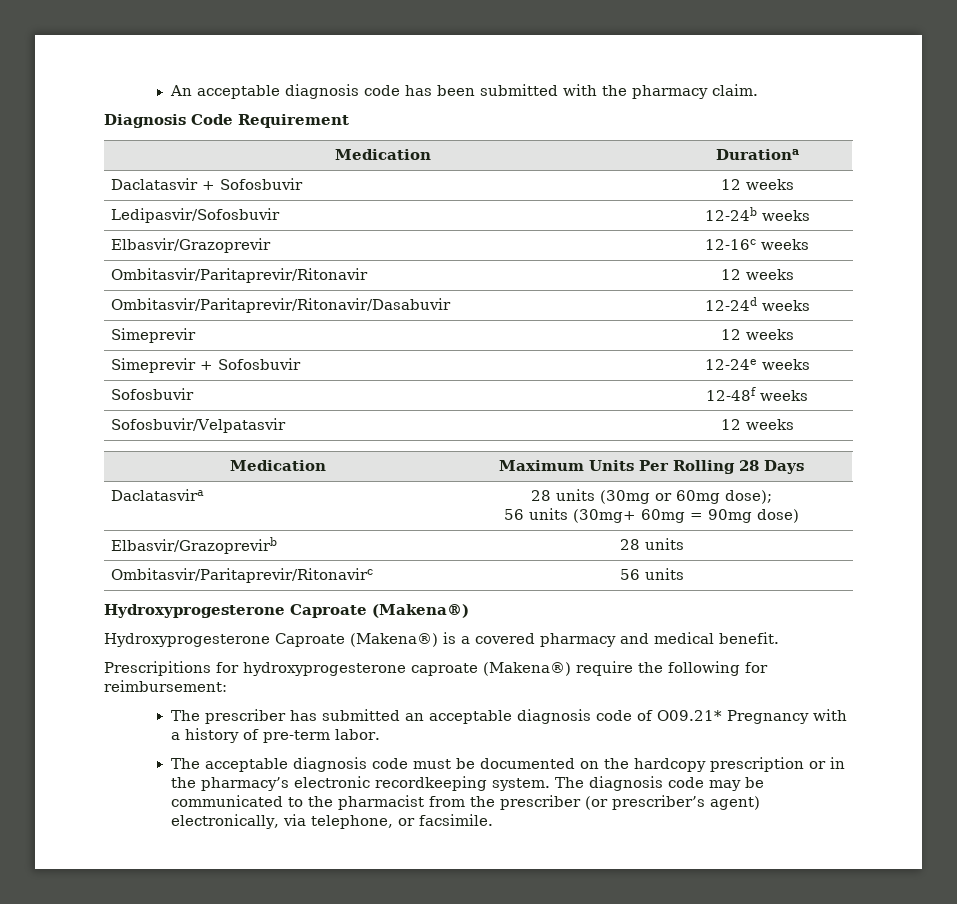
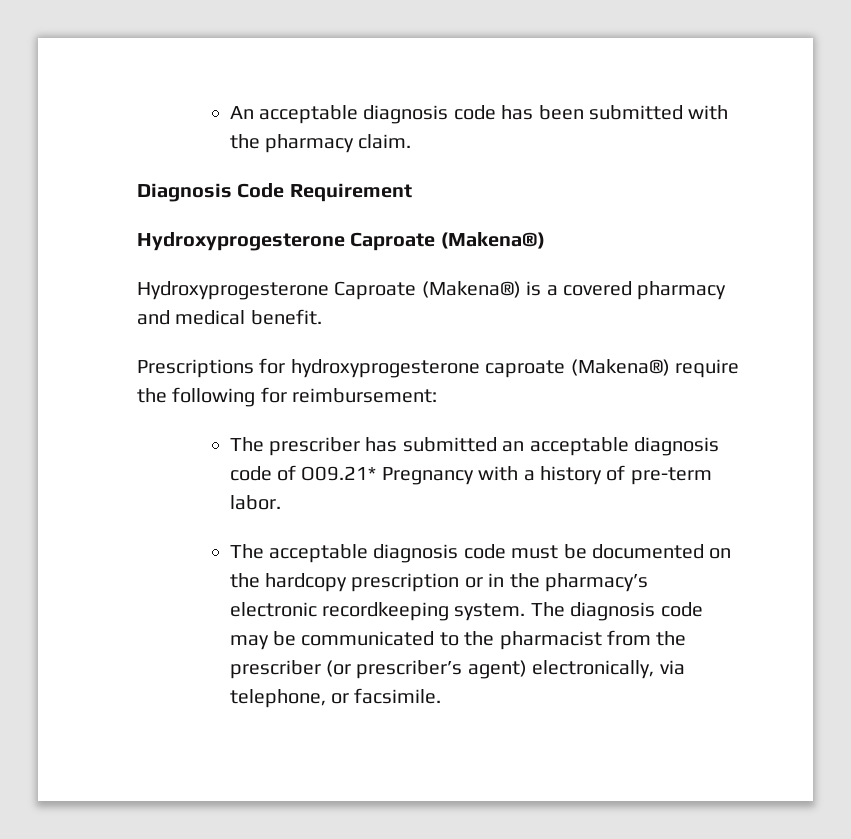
[335,149,431,160] [715,149,799,160] [111,178,304,190] [720,179,794,190] [111,208,281,223] [704,207,810,221] [111,238,272,253] [705,239,809,250] [111,268,369,283] [720,269,794,280] [111,298,452,313] [704,297,810,311] [111,328,197,343] [720,329,794,340] [111,358,302,373] [704,359,810,370] [111,388,195,400] [706,387,808,401] [111,418,287,433] [720,419,794,430] [229,460,326,471] [499,460,804,474] [111,489,205,501] [531,489,772,504] [504,508,799,523] [111,537,278,554] [619,538,684,550] [111,568,374,583] [619,568,684,580] // Medication | Durationa // Daclatasvir + Sofosbuvir | 12 weeks // Ledipasvir/Sofosbuvir | 12-24b weeks // Elbasvir/Grazoprevir | 12-16c weeks // Ombitasvir/Paritaprevir/Ritonavir | 12 weeks // Ombitasvir/Paritaprevir/Ritonavir/Dasabuvir | 12-24d weeks // Simeprevir | 12 weeks // Simeprevir + Sofosbuvir | 12-24e weeks // Sofosbuvir | 12-48f weeks // Sofosbuvir/Velpatasvir | 12 weeks // Medication | Maximum Units Per Rolling 28 Days // Daclatasvira | 28 units (30mg or 60mg dose); // 56 units (30mg+ 60mg = 90mg dose) // Elbasvir/Grazoprevirb | 28 units // Ombitasvir/Paritaprevir/Ritonavirc | 56 units -> (412, 192) none
[104,661,211,676] Prescripitions -> [137,359,254,378] Prescriptions

